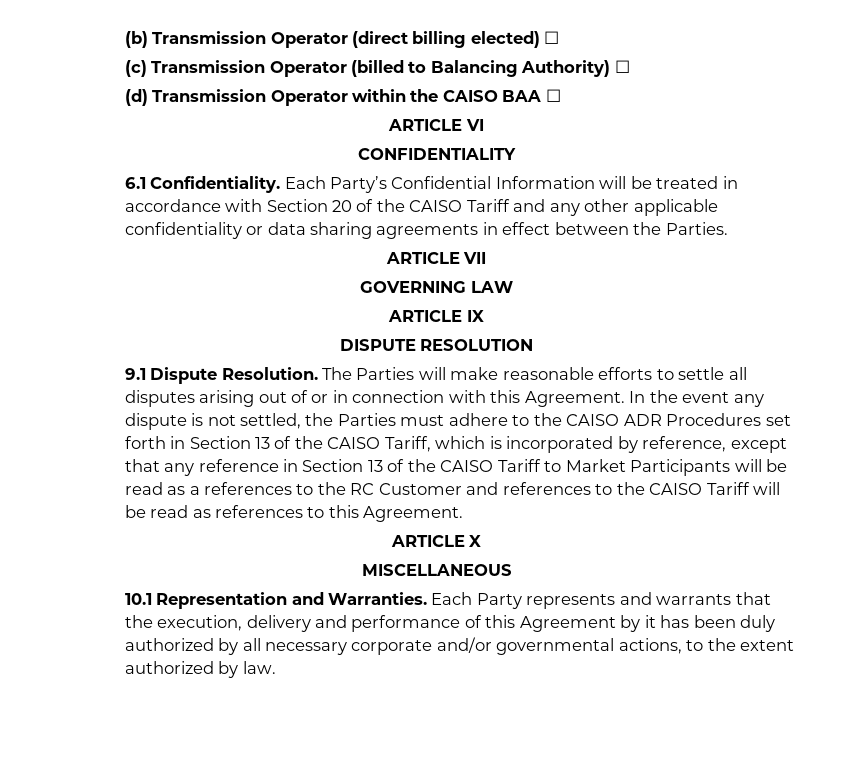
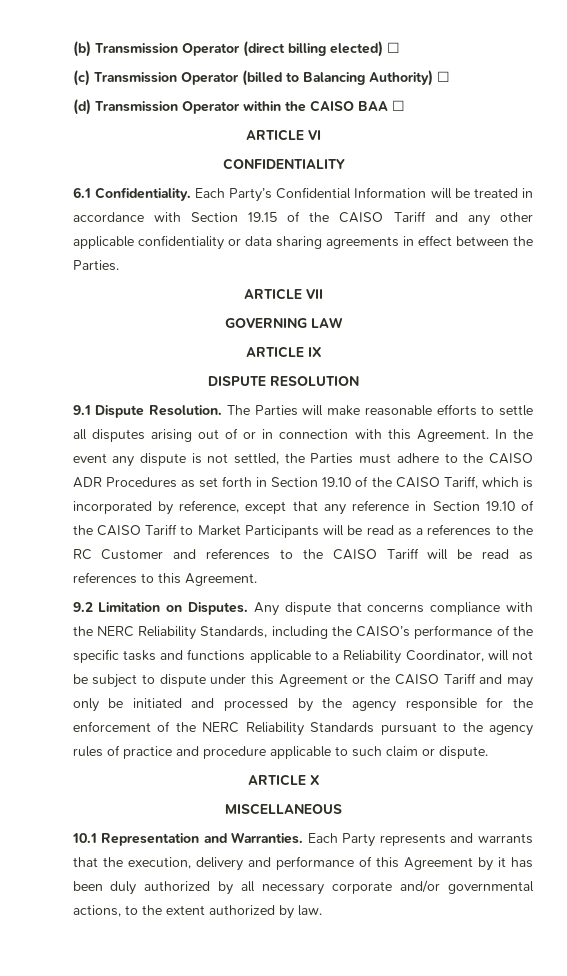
[332,200,353,212] 20 -> [247,212,277,222] 19.15
(762, 419) none -> [180,480,195,488] as
[255,437,271,449] 13 -> [322,477,352,487] 19.10
[367,460,383,472] 13 -> [485,501,515,511] 19.10
(464, 514) none -> [72,602,533,616] [72,625,533,640] [72,649,533,664] [72,673,533,688] [72,697,534,712] [72,721,534,736] [72,745,488,759] // 9.2 Limitation on Disputes. Any dispute that concerns compliance with the NERC Reliability Standards, including the CAISO’s performance of the specific tasks and functions applicable to a Reliability Coordinator, will not be subject to dispute under this Agreement or the CAISO Tariff and may only be initiated and processed by the agency responsible for the enforcement of the NERC Reliability Standards pursuant to the agency rules of practice and procedure applicable to such claim or dispute.

